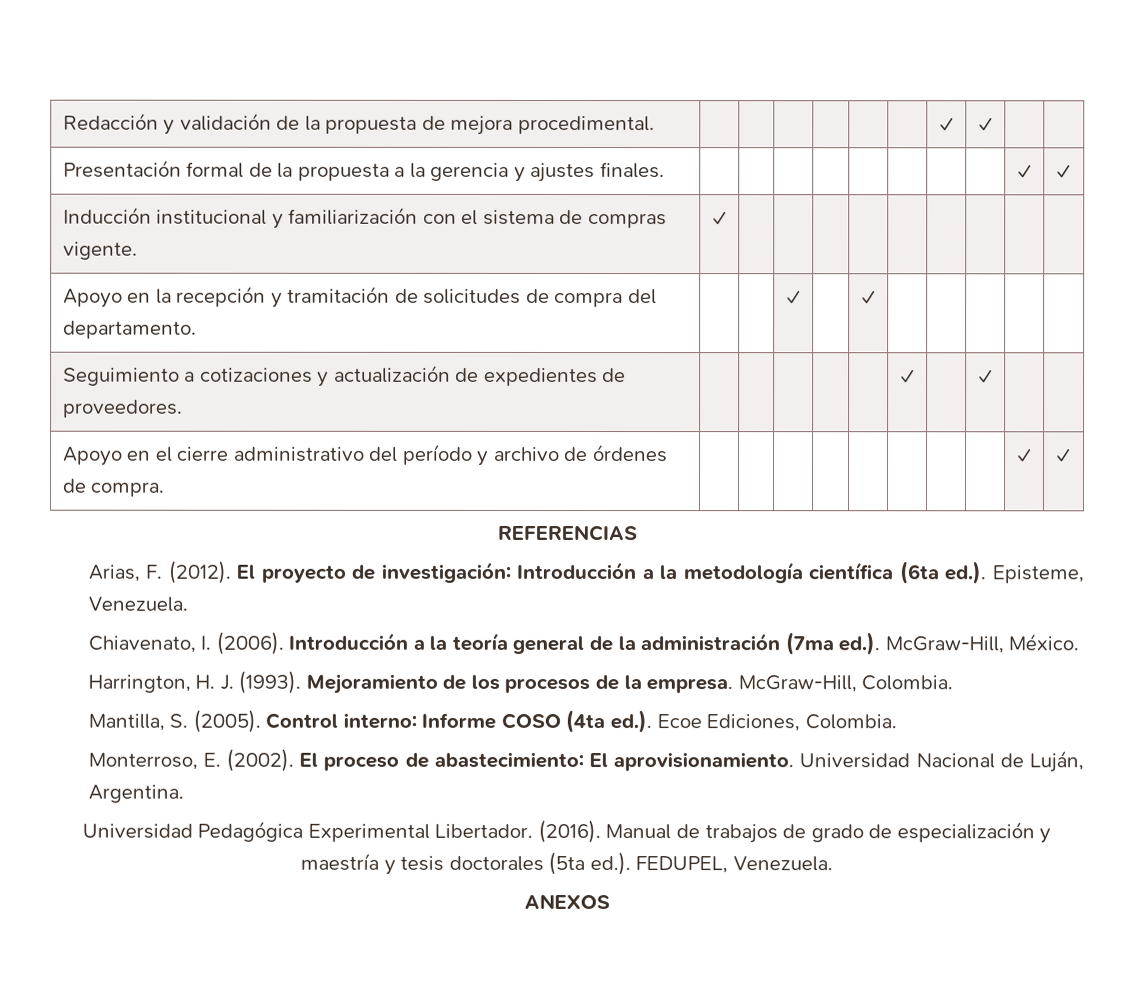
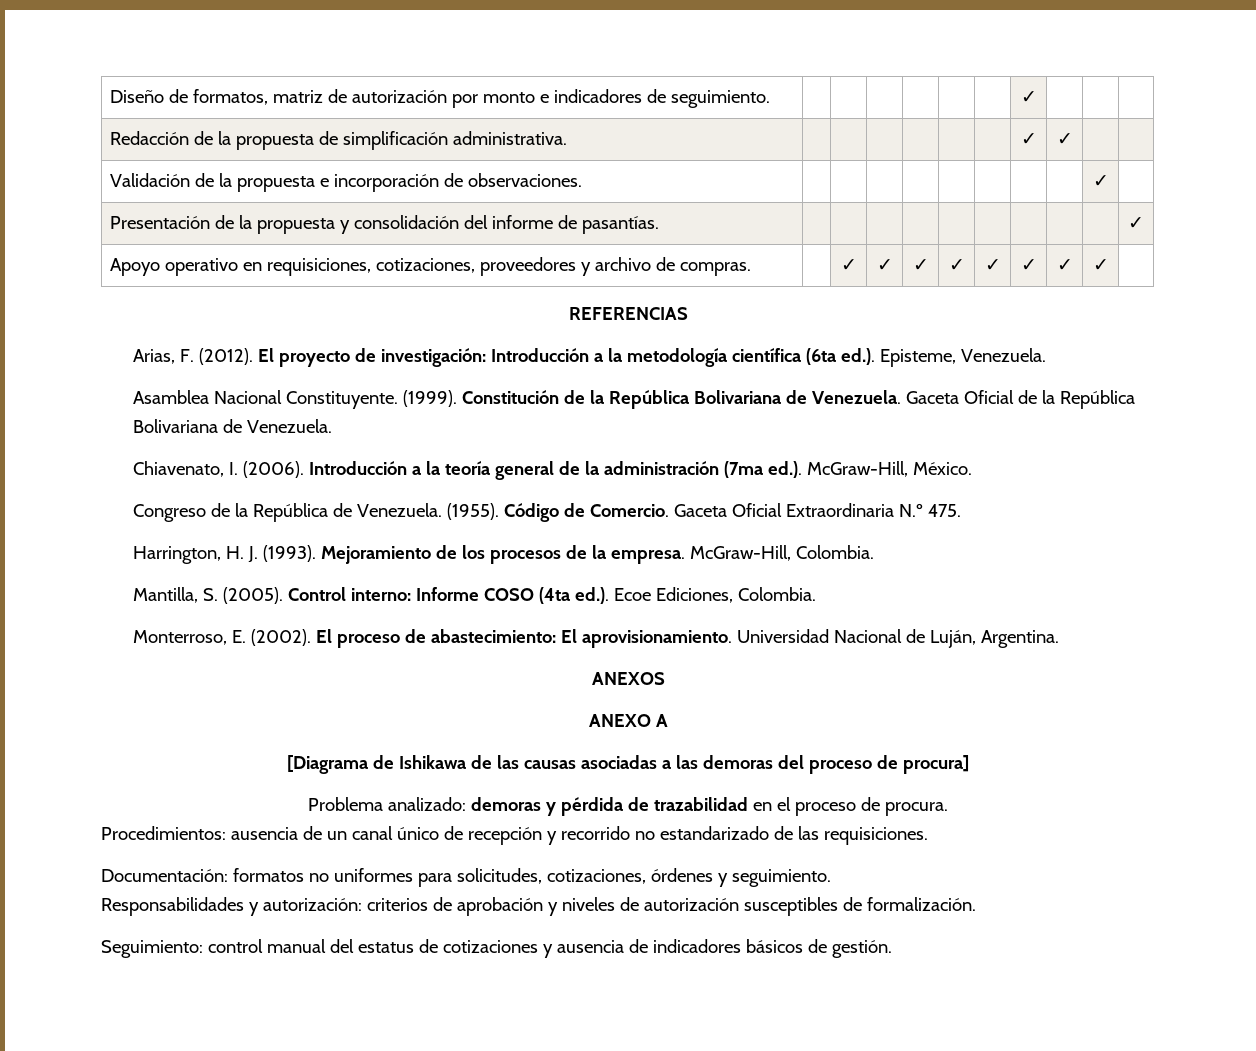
[62,112,272,135] Redacción y validación -> [110,89,771,108] [1020,91,1037,103] [110,131,190,145] Diseño de formatos, matriz de autorización por monto e indicadores de seguimiento. | | | | | | | ✓ | | | // Redacción
[450,115,655,135] mejora procedimental. -> [343,131,568,150] simplificación administrativa.
[62,159,665,183] [1017,164,1032,179] [1057,164,1071,179] [62,206,667,229] [62,241,138,260] [712,211,727,226] [62,285,657,308] [62,320,197,339] [786,290,801,305] [861,290,876,305] [62,364,627,387] [62,399,183,418] [900,369,915,384] [978,369,993,384] [62,443,668,466] [61,478,166,497] [1017,448,1032,463] [1057,448,1071,463] Presentación formal de la propuesta a la gerencia y ajustes finales. | | | | | | | | | ✓ | ✓ // Inducción institucional y familiarización con el sistema de compras vigente. | ✓ | | | | | | | | | // Apoyo en la recepción y tramitación de solicitudes de compra del departamento. | | | ✓ | | ✓ | | | | | // Seguimiento a cotizaciones y actualización de expedientes de proveedores. | | | | | | ✓ | | ✓ | | // Apoyo en el cierre administrativo del período y archivo de órdenes de compra. | | | | | | | | | ✓ | ✓ -> [110,173,583,192] [1092,175,1109,187] [110,215,660,234] [1128,217,1144,229] [110,257,752,276] [840,259,857,271] [876,259,893,271] [912,259,929,271] [948,259,965,271] [984,259,1001,271] [1020,259,1037,271] [1056,259,1073,271] [1092,259,1109,271] Validación de la propuesta e incorporación de observaciones. | | | | | | | | | ✓ | // Presentación de la propuesta y consolidación del informe de pasantías. | | | | | | | | | | ✓ // Apoyo operativo en requisiciones, cotizaciones, proveedores y archivo de compras. | | ✓ | ✓ | ✓ | ✓ | ✓ | ✓ | ✓ | ✓ |
(188, 604) none -> [133,390,1136,409] [133,419,333,433] // Asamblea Nacional Constituyente. (1999). Constitución de la República Bolivariana de Venezuela. Gaceta Oficial de la República Bolivariana de Venezuela.
(1080, 642) none -> [133,503,962,522] // Congreso de la República de Venezuela. (1955). Código de Comercio. Gaceta Oficial Extraordinaria N.º 475.
[81,819,1052,844] [300,851,833,876] [523,893,610,910] Universidad Pedagógica Experimental Libertador. (2016). Manual de trabajos de grado de especialización y maestría y tesis doctorales (5ta ed.). FEDUPEL, Venezuela. // ANEXOS -> [591,672,665,685] [588,714,668,727] [287,755,969,774] [308,797,948,816] [101,826,928,845] [101,868,831,887] [101,897,976,916] [101,939,892,958] ANEXOS // ANEXO A // [Diagrama de Ishikawa de las causas asociadas a las demoras del proceso de procura] // Problema analizado: demoras y pérdida de trazabilidad en el proceso de procura. // Procedimientos: ausencia de un canal único de recepción y recorrido no estandarizado de las requisiciones. // Documentación: formatos no uniformes para solicitudes, cotizaciones, órdenes y seguimiento. // Responsabilidades y autorización: criterios de aprobación y niveles de autorización susceptibles de formalización. // Seguimiento: control manual del estatus de cotizaciones y ausencia de indicadores básicos de gestión.

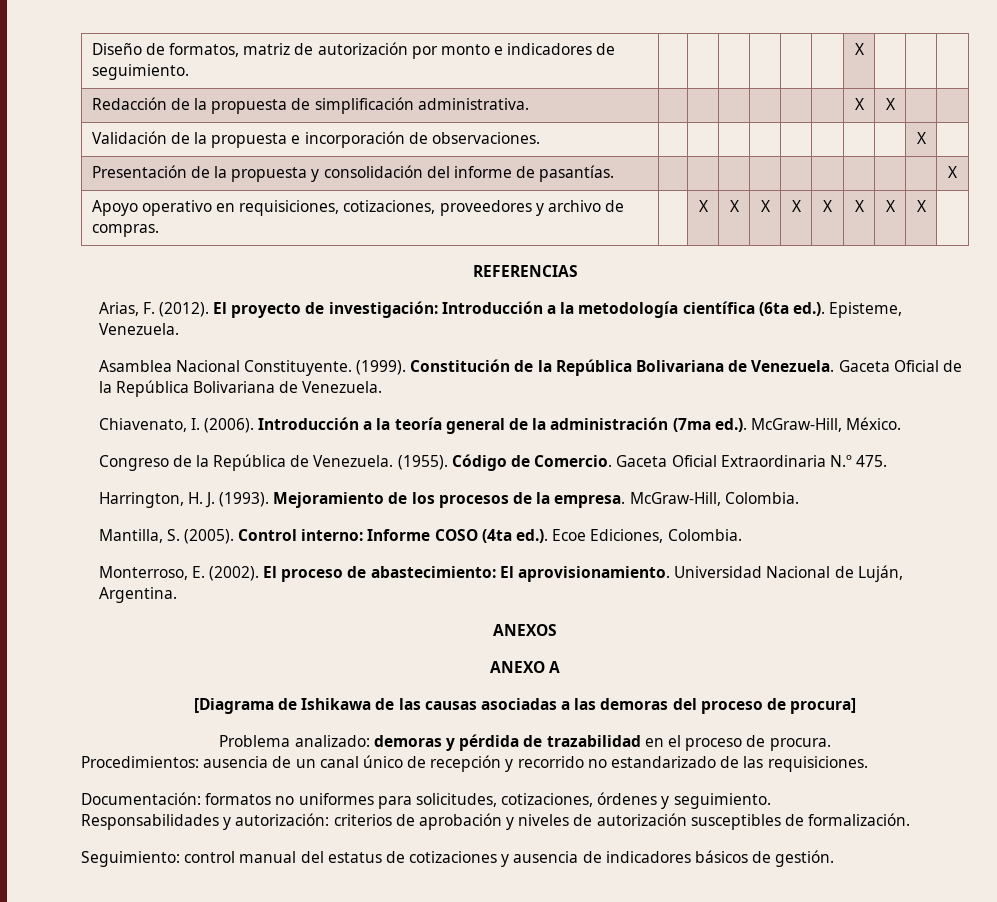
[1020,91,1037,103] ✓ -> [854,43,865,55] X
[1020,133,1037,145] [1056,133,1073,145] ✓ | ✓ -> [854,98,865,110] [885,98,896,110] X | X
[1092,175,1109,187] ✓ -> [916,132,927,144] X
[1128,217,1144,229] ✓ -> [948,166,958,178] X
[840,259,857,271] [876,259,893,271] [912,259,929,271] [948,259,965,271] [984,259,1001,271] [1020,259,1037,271] [1056,259,1073,271] [1092,259,1109,271] ✓ | ✓ | ✓ | ✓ | ✓ | ✓ | ✓ | ✓ -> [698,200,709,212] [729,200,740,212] [760,200,771,212] [791,200,802,212] [823,200,833,212] [854,200,865,212] [885,200,896,212] [916,200,927,212] X | X | X | X | X | X | X | X

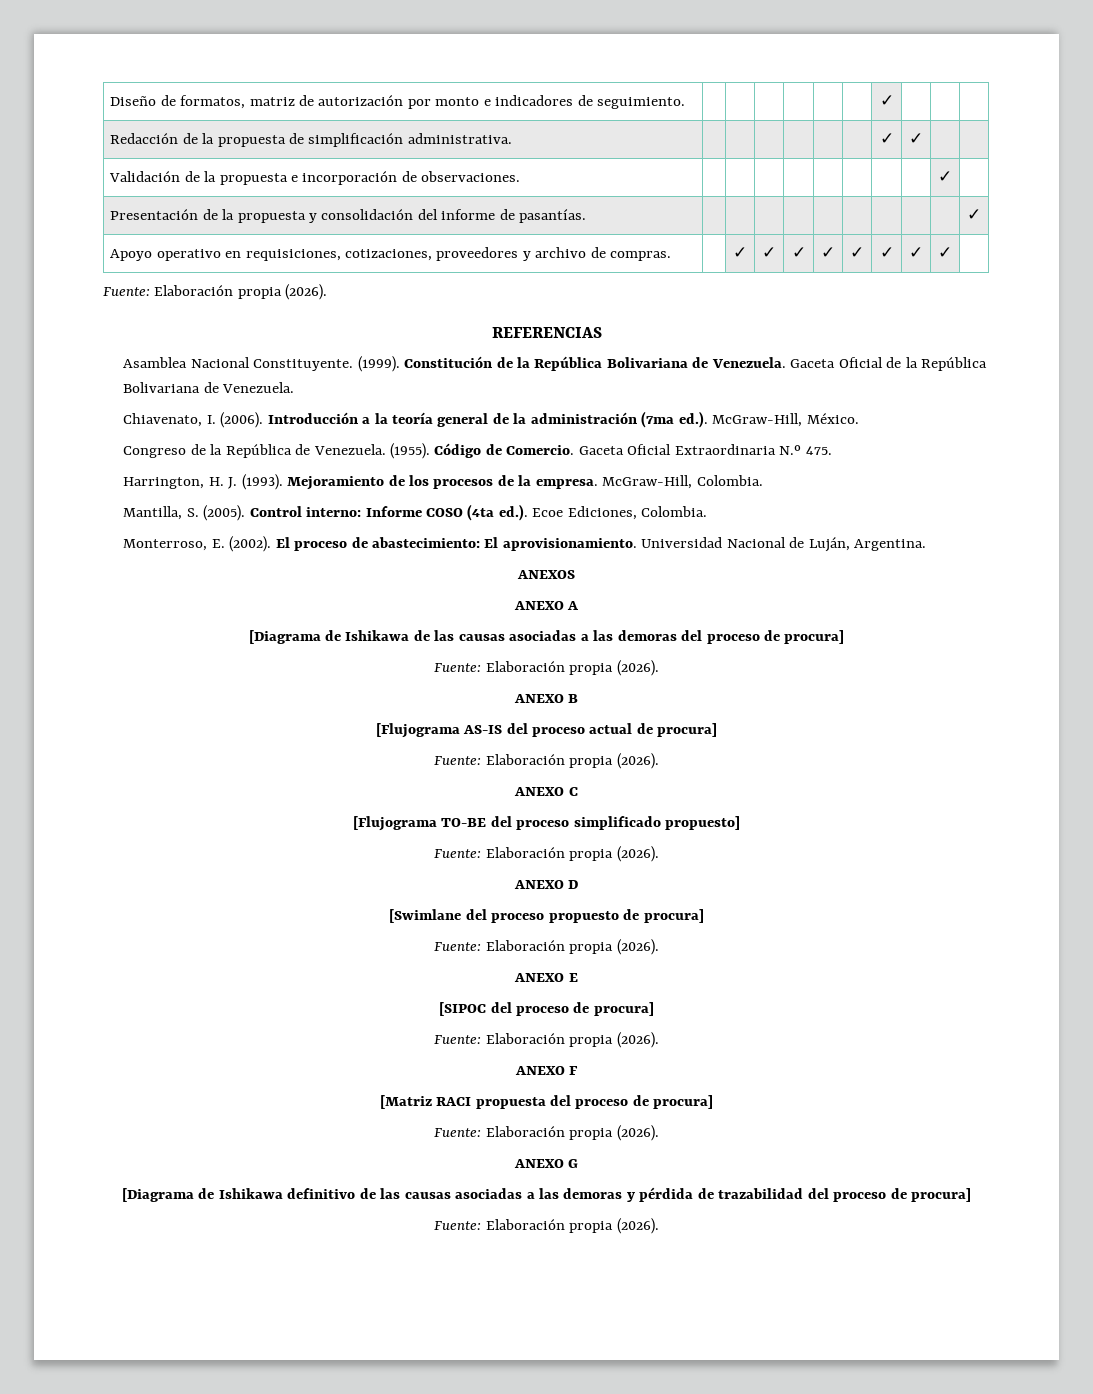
[854,43,865,55] X -> [879,95,894,106] ✓
[854,98,865,110] [885,98,896,110] X | X -> [879,133,894,144] [909,133,923,144] ✓ | ✓
[916,132,927,144] X -> [938,171,952,182] ✓
[948,166,958,178] X -> [967,209,981,220] ✓
[698,200,709,212] [729,200,740,212] [760,200,771,212] [791,200,802,212] [823,200,833,212] [854,200,865,212] [885,200,896,212] [916,200,927,212] [472,265,578,277] [98,301,903,318] [98,323,179,335] X | X | X | X | X | X | X | X | // REFERENCIAS // Arias, F. (2012). El proyecto de investigación: Introducción a la metodología científica (6ta ed.). Episteme, Venezuela. -> [733,247,747,258] [762,247,776,258] [791,247,806,258] [821,247,835,258] [850,247,864,258] [879,247,894,258] [909,247,923,258] [938,247,952,258] [103,284,328,300] [491,327,602,338] ✓ | ✓ | ✓ | ✓ | ✓ | ✓ | ✓ | ✓ | // Fuente: Elaboración propia (2026). // REFERENCIAS
[219,735,370,747] Problema analizado: -> [434,660,659,676] [513,694,579,703] [375,723,718,738] [434,753,659,769] [514,787,578,796] [352,816,741,831] [434,846,659,862] [513,880,579,889] [389,909,704,923] [434,939,659,955] [514,973,578,982] [439,1002,654,1016] [434,1032,659,1048] [514,1066,579,1075] [379,1095,714,1109] [434,1125,659,1141] [513,1159,579,1168] [121,1188,559,1202] Fuente: Elaboración propia (2026). // ANEXO B // [Flujograma AS-IS del proceso actual de procura] // Fuente: Elaboración propia (2026). // ANEXO C // [Flujograma TO-BE del proceso simplificado propuesto] // Fuente: Elaboración propia (2026). // ANEXO D // [Swimlane del proceso propuesto de procura] // Fuente: Elaboración propia (2026). // ANEXO E // [SIPOC del proceso de procura] // Fuente: Elaboración propia (2026). // ANEXO F // [Matriz RACI propuesta del proceso de procura] // Fuente: Elaboración propia (2026). // ANEXO G // [Diagrama de Ishikawa definitivo de las causas asociadas a las
[644,735,831,751] [81,755,868,772] [81,792,771,809] [81,813,911,830] [81,850,835,867] en el proceso de procura. // Procedimientos: ausencia de un canal único de recepción y recorrido no estandarizado de las requisiciones. // Documentación: formatos no uniformes para solicitudes, cotizaciones, órdenes y seguimiento. // Responsabilidades y autorización: criterios de aprobación y niveles de autorización susceptibles de formalización. // Seguimiento: control manual del estatus de cotizaciones y ausencia de indicadores básicos de gestión. -> [807,1188,972,1202] [434,1218,659,1234] del proceso de procura] // Fuente: Elaboración propia (2026).

